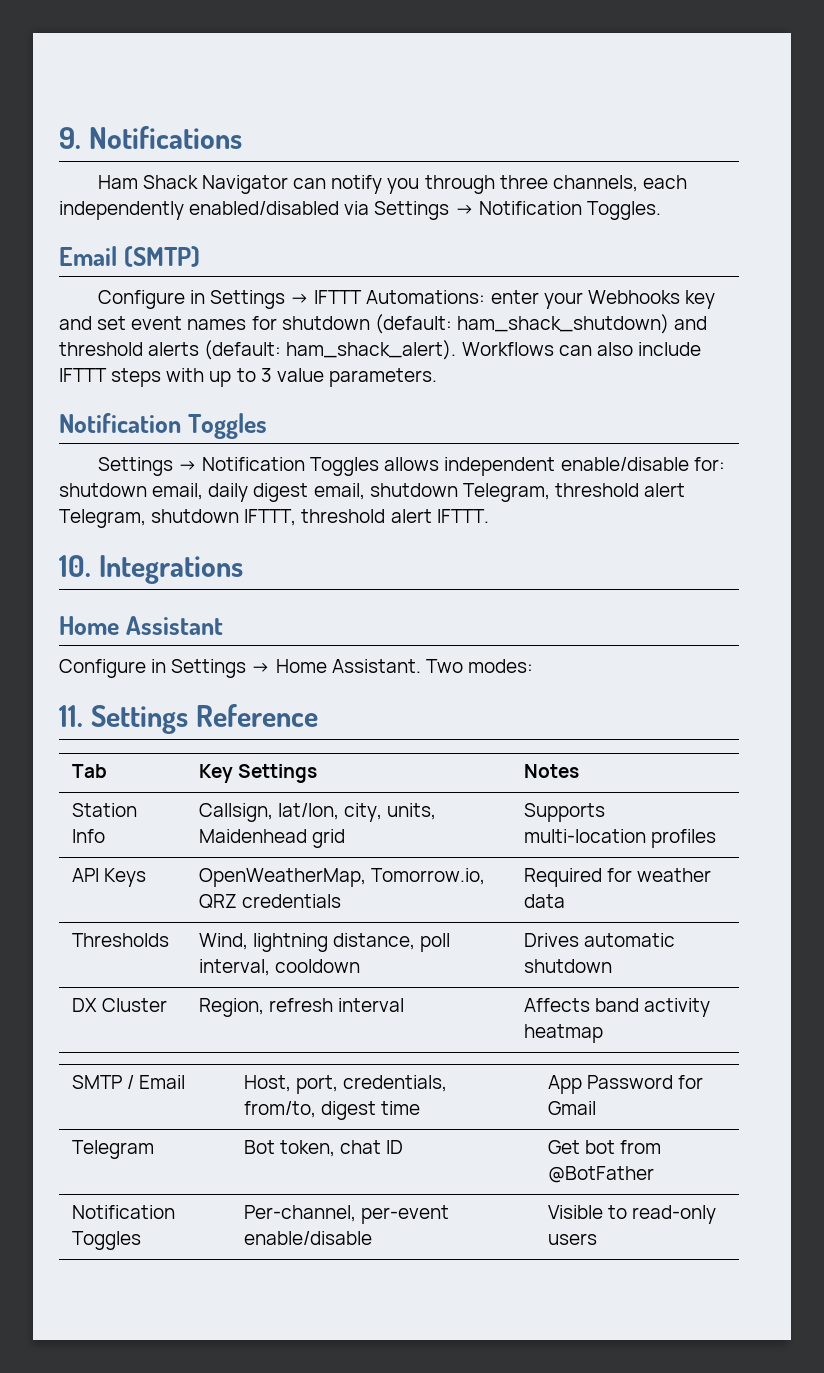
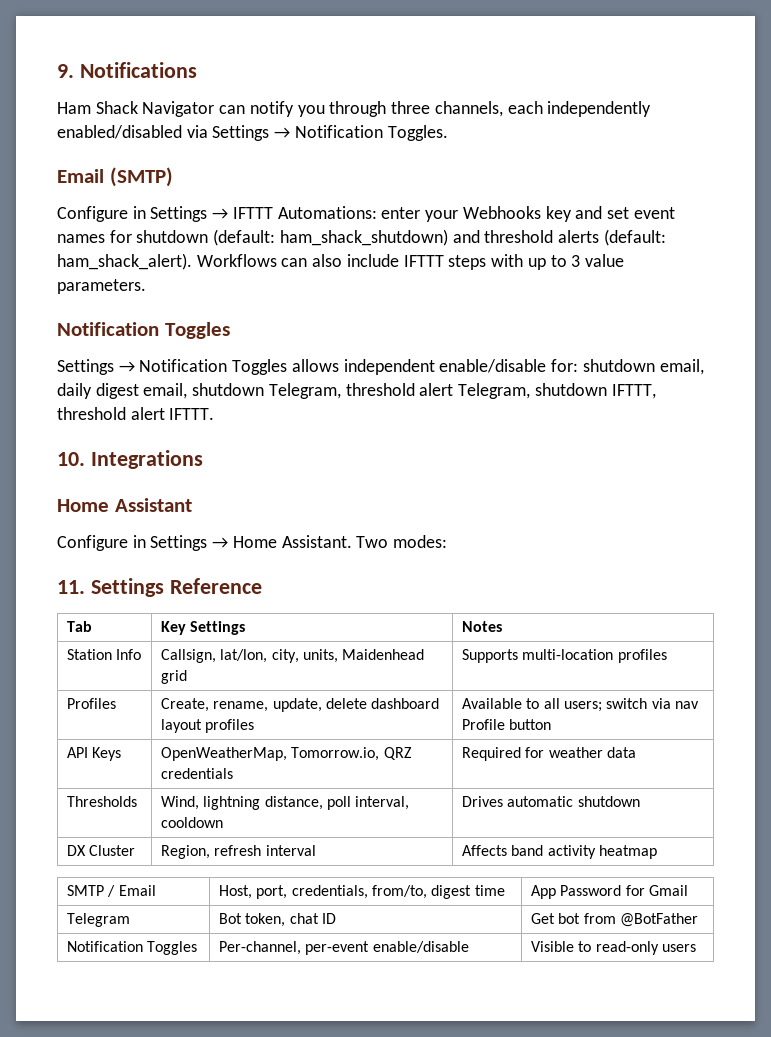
(716, 838) none -> [67,698,117,709] [161,698,440,712] [161,719,255,733] [462,698,699,712] [462,719,552,730] // Profiles | Create, rename, update, delete dashboard layout profiles | Available to all users; switch via nav Profile button

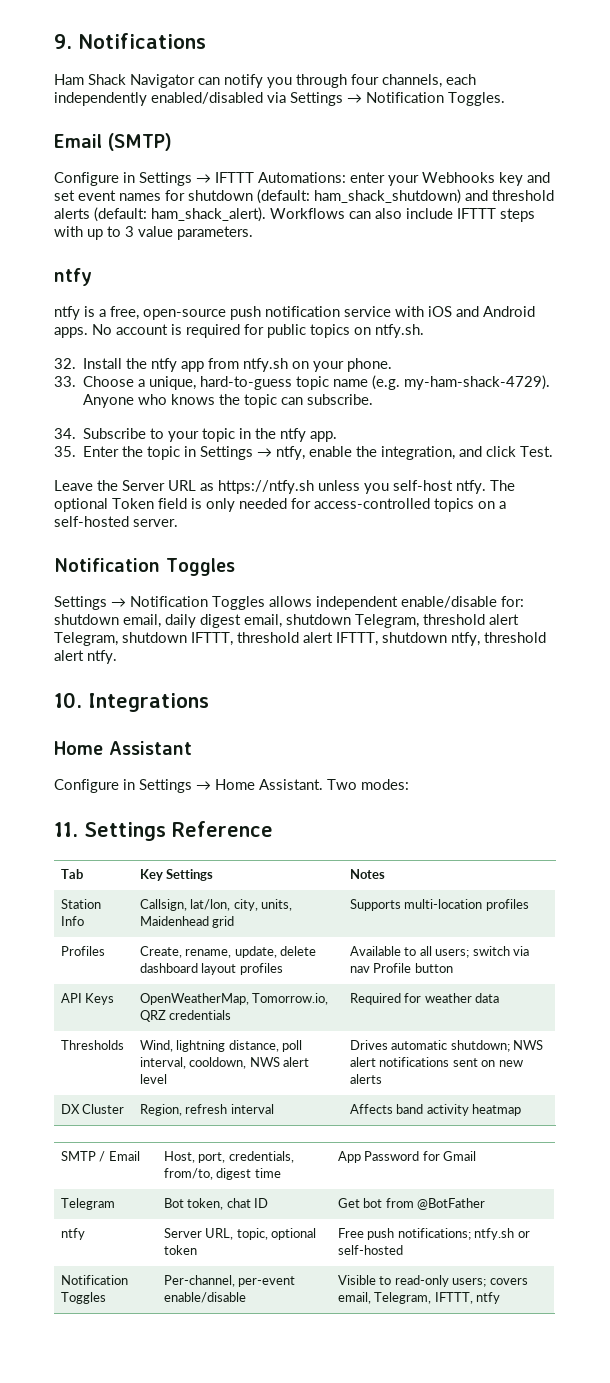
[391,101,431,114] three -> [351,74,379,85] four
(146, 286) none -> [54,268,92,286] [54,306,535,320] [54,324,424,338] [54,358,393,372] [54,375,551,390] [83,394,374,408] [54,428,338,442] [54,446,554,460] [54,480,515,494] [54,498,506,512] [54,516,178,527] // ntfy // ntfy is a free, open-source push notification service with iOS and Android apps. No account is required for public topics on ntfy.sh. // 32. Install the ntfy app from ntfy.sh on your phone. // 33. Choose a unique, hard-to-guess topic name (e.g. my-ham-shack-4729). Anyone who knows the topic can subscribe. // 34. Subscribe to your topic in the ntfy app. // 35. Enter the topic in Settings → ntfy, enable the integration, and click Test. // Leave the Server URL as https://ntfy.sh unless you self-host ntfy. The optional Token field is only needed for access-controlled topics on a self-hosted server.
[169,408,215,420] IFTTT. -> [336,632,546,646] [54,650,117,664] IFTTT, shutdown ntfy, threshold alert ntfy.
[161,817,224,828] [462,796,640,807] cooldown | Drives automatic shutdown -> [189,1057,310,1069] [139,1074,167,1084] [349,1040,544,1052] [349,1057,523,1067] [349,1074,382,1084] cooldown, NWS alert level | Drives automatic shutdown; NWS alert notifications sent on new alerts
(698, 920) none -> [60,1228,85,1240] [163,1228,317,1240] [163,1245,197,1255] [337,1228,530,1240] [337,1245,403,1255] // ntfy | Server URL, topic, optional token | Free push notifications; ntfy.sh or self-hosted
[661,944,696,952] users -> [452,1278,528,1287] [337,1292,501,1304] users; covers email, Telegram, IFTTT, ntfy

